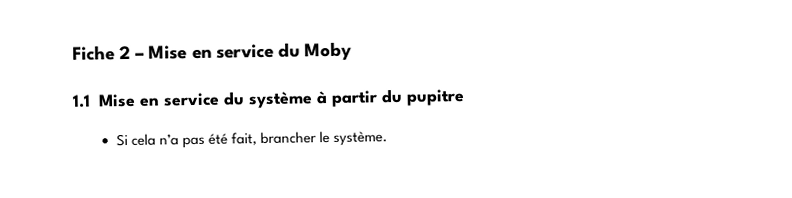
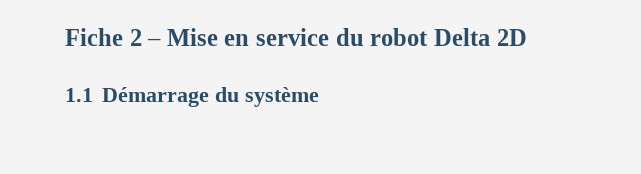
[303,41,352,61] [72,88,466,109] [115,130,389,149] Moby // 1.1 Mise en service du système à partir du pupitre // Si cela n’a pas été fait, brancher le système. -> [370,28,527,46] [65,87,319,107] robot Delta 2D // 1.1 Démarrage du système

